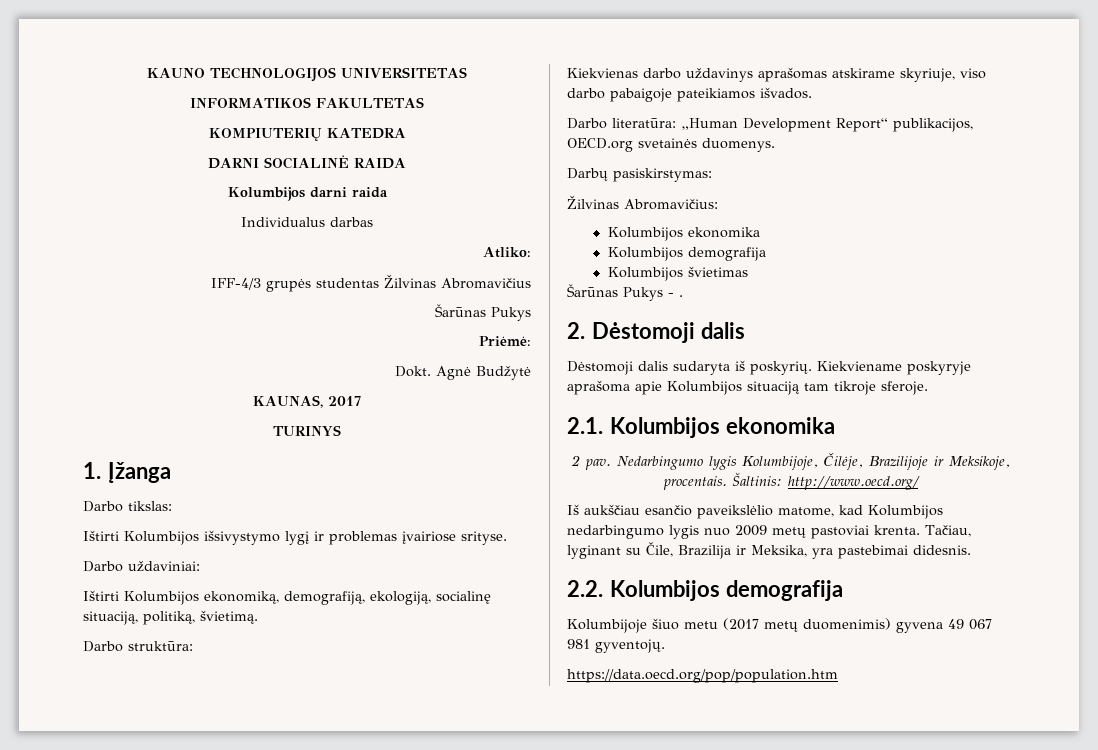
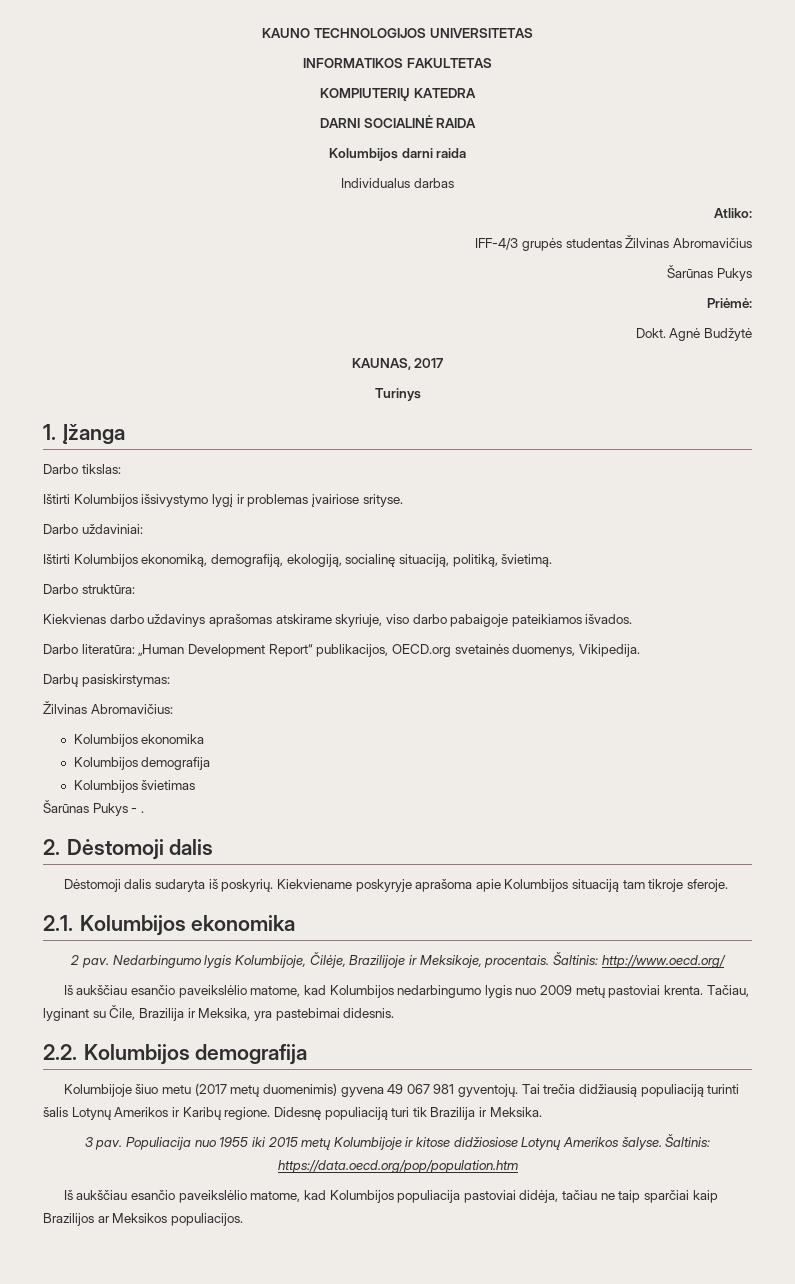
[273,425,341,436] TURINYS -> [374,388,421,401] Turinys
[702,138,775,152] duomenys. -> [512,644,640,657] duomenys, Vikipedija.
[567,669,838,683] // https://data.oecd.org/pop/population.htm -> [521,1084,740,1097] [43,1107,542,1120] [84,1134,711,1150] [277,1160,518,1173] [63,1190,718,1203] [43,1213,243,1226] Tai trečia didžiausią populiaciją turinti šalis Lotynų Amerikos ir Karibų regione. Didesnę populiaciją turi tik Brazilija ir Meksika. // 3 pav. Populiacija nuo 1955 iki 2015 metų Kolumbijoje ir kitose didžiosiose Lotynų Amerikos šalyse. Šaltinis: https://data.oecd.org/pop/population.htm // Iš aukščiau esančio paveikslėlio matome, kad Kolumbijos populiacija pastoviai didėja, tačiau ne taip sparčiai kaip Brazilijos ar Meksikos populiacijos.

